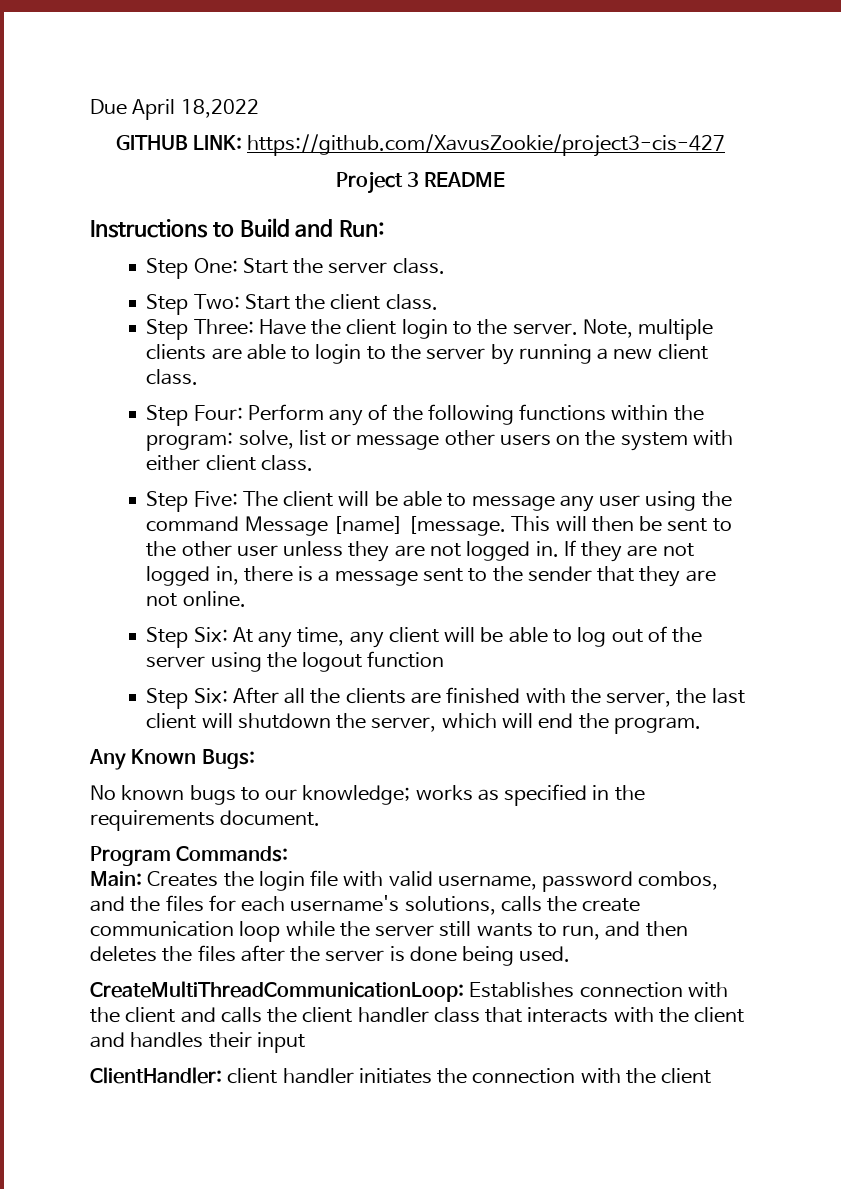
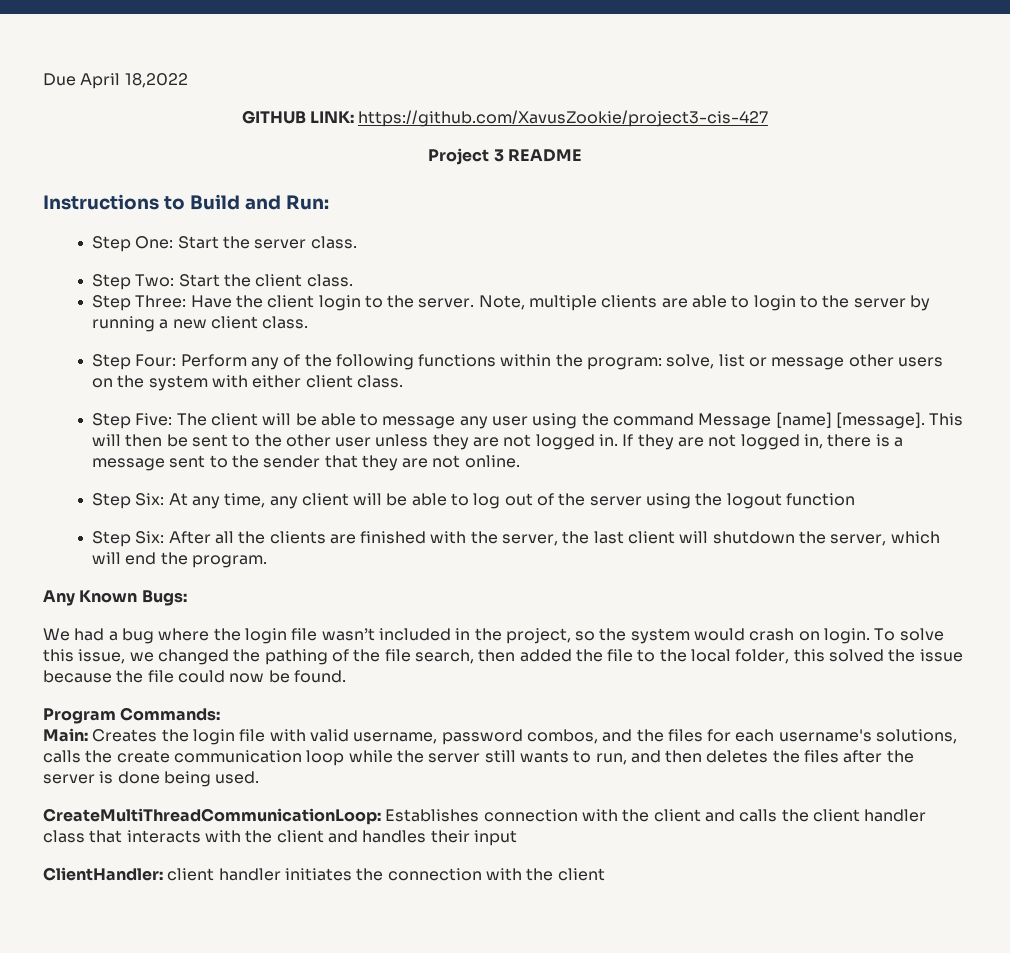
[408,516,507,536] [message. -> [836,412,926,429] [message].
[90,784,645,806] [90,810,321,831] No known bugs to our knowledge; works as specified in the requirements document. -> [43,628,944,644] [43,649,963,665] [43,670,346,683] We had a bug where the login file wasn’t included in the project, so the system would crash on login. To solve this issue, we changed the pathing of the file search, then added the file to the local folder, this solved the issue because the file could now be found.

